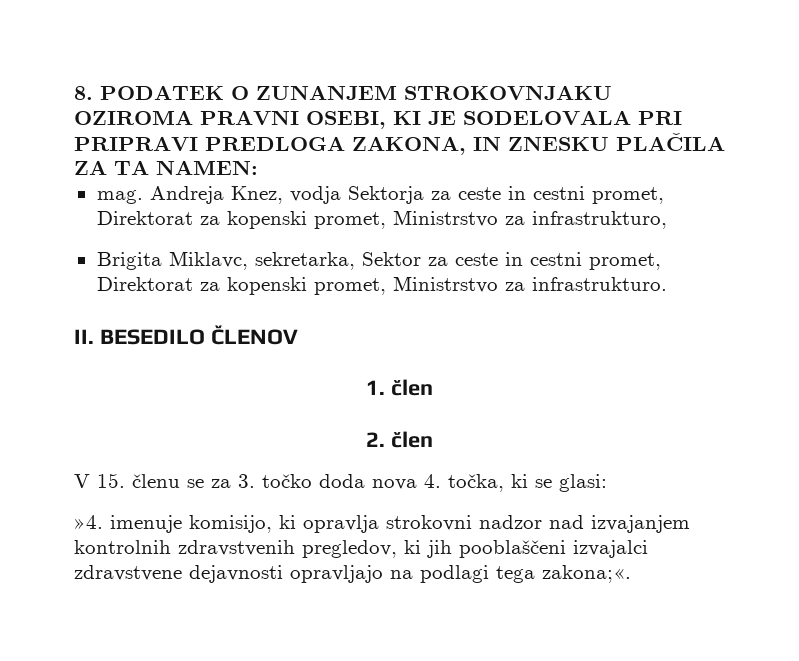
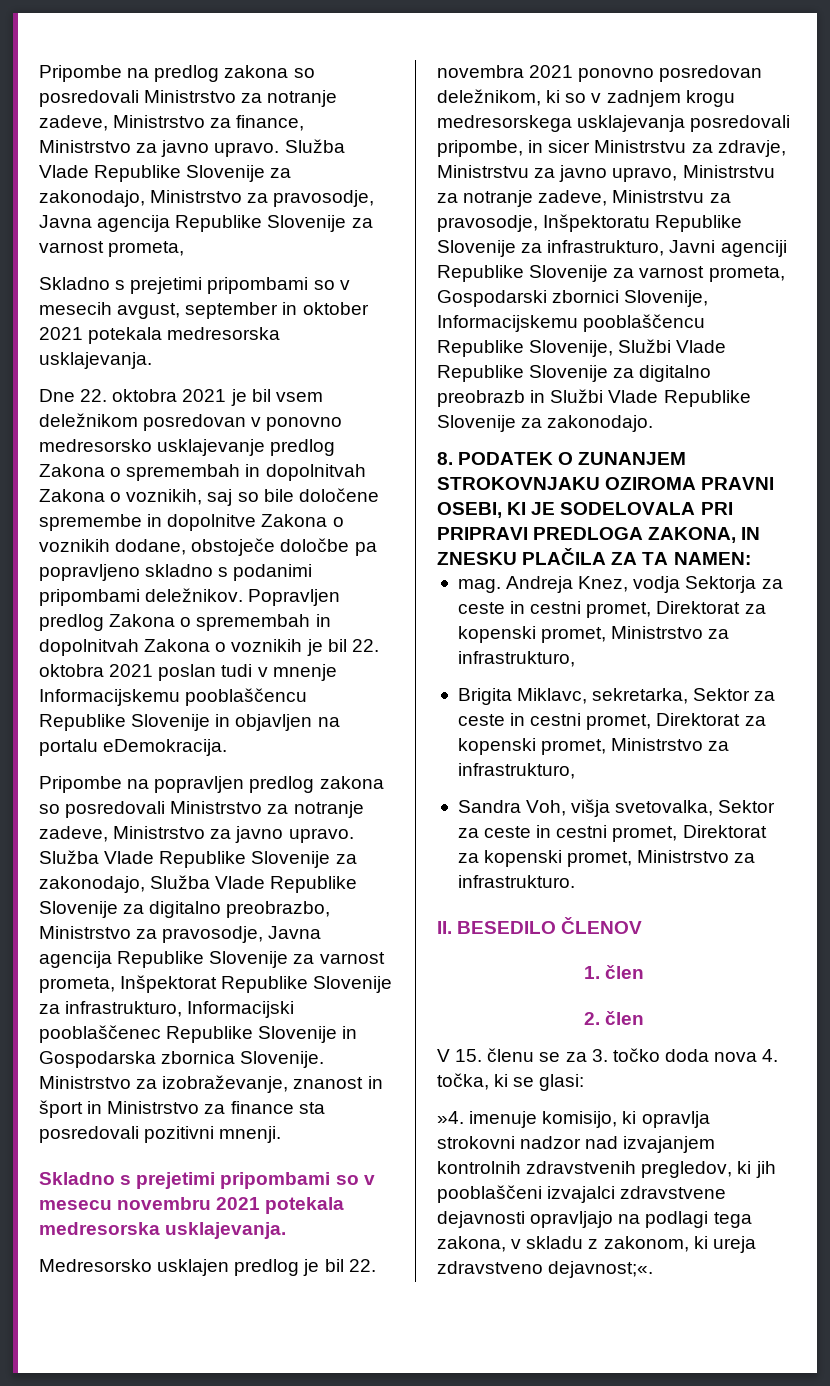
(74, 93) none -> [39,65,315,82] [39,90,338,107] [39,115,305,131] [39,139,345,157] [39,165,292,182] [39,190,375,207] [39,215,373,232] [39,241,185,257] [39,277,350,294] [39,302,369,319] [39,327,281,344] [39,352,152,369] [39,389,323,406] [39,413,343,431] [39,439,336,456] [39,464,366,481] [39,488,379,506] [39,514,344,531] [39,538,377,556] [39,564,313,581] [39,588,341,606] [39,614,331,631] [39,639,379,656] [39,664,337,681] [39,688,308,706] [39,714,340,731] [39,739,228,756] [39,776,384,793] [39,801,364,818] [39,826,354,843] [39,850,357,868] [39,875,358,893] [39,901,331,918] [39,926,322,943] [39,951,385,968] [39,975,393,993] [39,1001,295,1018] [39,1025,358,1043] [39,1051,325,1068] [39,1075,383,1093] [39,1100,325,1118] [39,1126,282,1143] [39,1172,375,1189] [39,1197,345,1214] [39,1222,287,1239] [39,1259,376,1276] [437,65,763,82] [437,89,735,107] [437,115,791,132] [437,140,786,157] [437,165,775,182] [437,190,731,207] [437,214,743,232] [437,240,787,257] [437,265,785,282] [437,290,709,307] [437,314,706,332] [437,339,727,357] [437,365,712,382] [437,389,751,407] [437,415,654,432] Pripombe na predlog zakona so posredovali Ministrstvo za notranje zadeve, Ministrstvo za finance, Ministrstvo za javno upravo. Služba Vlade Republike Slovenije za zakonodajo, Ministrstvo za pravosodje, Javna agencija Republike Slovenije za varnost prometa, // Skladno s prejetimi pripombami so v mesecih avgust, september in oktober 2021 potekala medresorska usklajevanja. // Dne 22. oktobra 2021 je bil vsem deležnikom posredovan v ponovno medresorsko usklajevanje predlog Zakona o spremembah in dopolnitvah Zakona o voznikih, saj so bile določene spremembe in dopolnitve Zakona o voznikih dodane, obstoječe določbe pa popravljeno skladno s podanimi pripombami deležnikov. Popravljen predlog Zakona o spremembah in dopolnitvah Zakona o voznikih je bil 22. oktobra 2021 poslan tudi v mnenje Informacijskemu pooblaščencu Republike Slovenije in objavljen na portalu eDemokracija. // Pripombe na popravljen predlog zakona so posredovali Ministrstvo za notranje zadeve, Ministrstvo za javno upravo. Služba Vlade Republike Slovenije za zakonodajo, Služba Vlade Republike Slovenije za digitalno preobrazbo, Ministrstvo za pravosodje, Javna agencija Republike Slovenije za varnost prometa, Inšpektorat Republike Slovenije za infrastrukturo, Informacijski pooblaščenec Republike Slovenije in Gospodarska zbornica Slovenije. Ministrstvo za izobraževanje, znanost in šport in Ministrstvo za finance sta posredovali pozitivni mnenji. // Skladno s prejetimi pripombami so v mesecu novembru 2021 potekala medresorska usklajevanja. // Medresorsko usklajen predlog je bil 22. novembra 2021 ponovno posredovan deležnikom, ki so v zadnjem krogu medresorskega usklajevanja posredovali pripombe, in sicer Ministrstvu za zdravje, Ministrstvu za javno upravo, Ministrstvu za notranje zadeve, Ministrstvu za pravosodje, Inšpektoratu Republike Slovenije za infrastrukturo, Javni agenciji Republike Slovenije za varnost prometa, Gospodarski zbornici Slovenije, Informacijskemu pooblaščencu Republike Slovenije, Službi Vlade Republike Slovenije za digitalno preobrazb in Službi Vlade Republike Slovenije za zakonodajo. //
(525, 286) none -> [457,763,575,779] [457,799,776,817] [457,825,767,842] [457,850,756,867] infrastrukturo, // Sandra Voh, višja svetovalka, Sektor za ceste in cestni promet, Direktorat za kopenski promet, Ministrstvo za
[542,565,631,583] zakona;«. -> [437,1236,756,1253] [437,1261,654,1278] zakona, v skladu z zakonom, ki ureja zdravstveno dejavnost;«.

